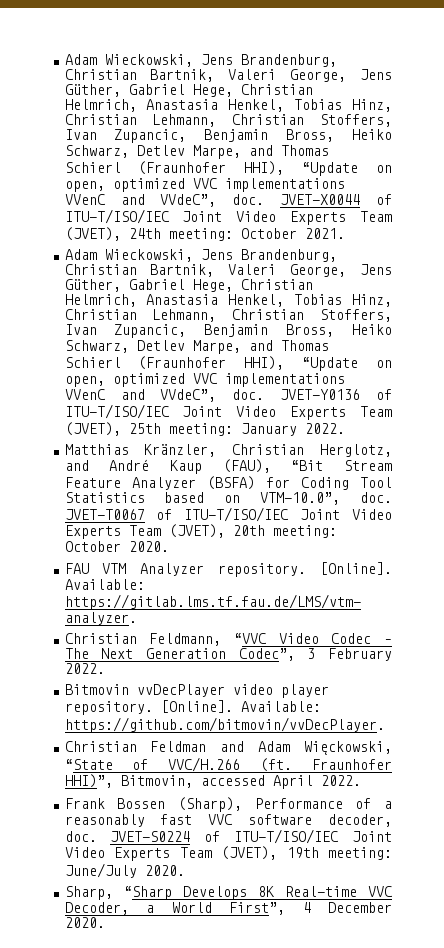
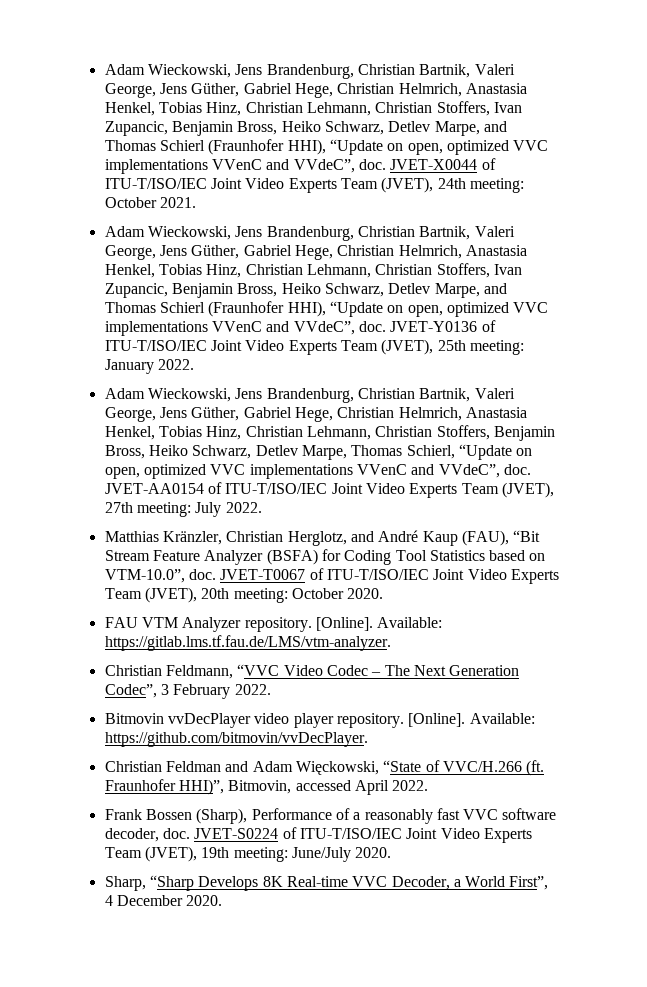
(345, 428) none -> [104,388,515,403] [104,407,527,422] [104,425,555,441] [104,444,533,460] [104,464,531,479] [104,482,554,498] [104,502,262,517] // Adam Wieckowski, Jens Brandenburg, Christian Bartnik, Valeri George, Jens Güther, Gabriel Hege, Christian Helmrich, Anastasia Henkel, Tobias Hinz, Christian Lehmann, Christian Stoffers, Benjamin Bross, Heiko Schwarz, Detlev Marpe, Thomas Schierl, “Update on open, optimized VVC implementations VVenC and VVdeC”, doc. JVET-AA0154 of ITU-T/ISO/IEC Joint Video Experts Team (JVET), 27th meeting: July 2022.

